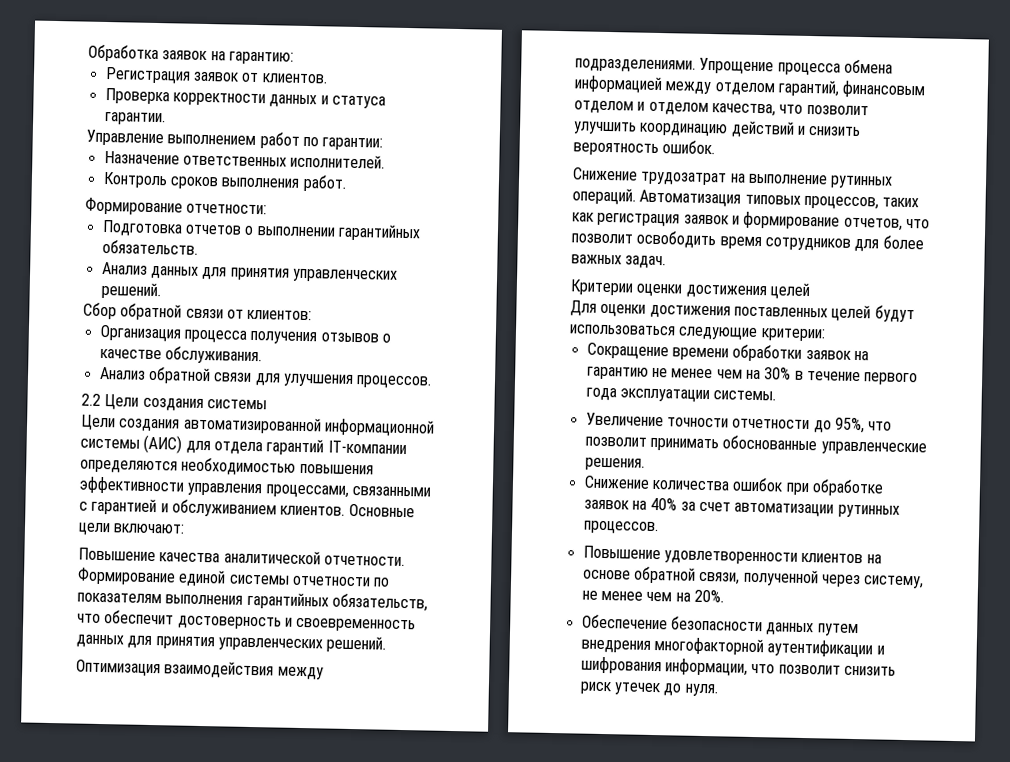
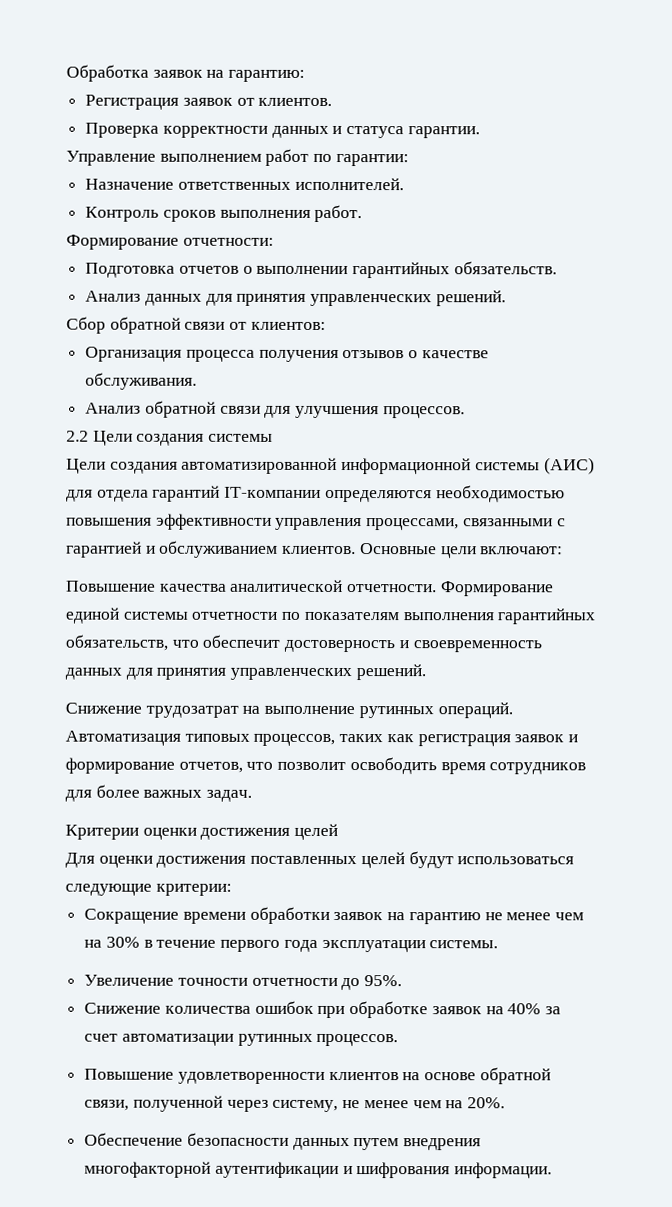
[76,659,324,680] [575,57,893,76] [574,75,927,99] [574,100,869,117] [573,120,862,138] [573,140,716,157] // Оптимизация взаимодействия между подразделениями. Упрощение процесса обмена информацией между отделом гарантий, финансовым отделом и отделом качества, что позволит улучшить координацию действий и снизить вероятность ошибок. -> (426, 672) none
[834,417,893,434] [584,435,927,456] [584,457,645,471] 95%, что позволит принимать обоснованные управленческие решения. -> [364,975,403,987] 95%.
[664,658,896,676] [579,681,719,697] информации, что позволит снизить риск утечек до нуля. -> [454,1162,553,1179] информации.

